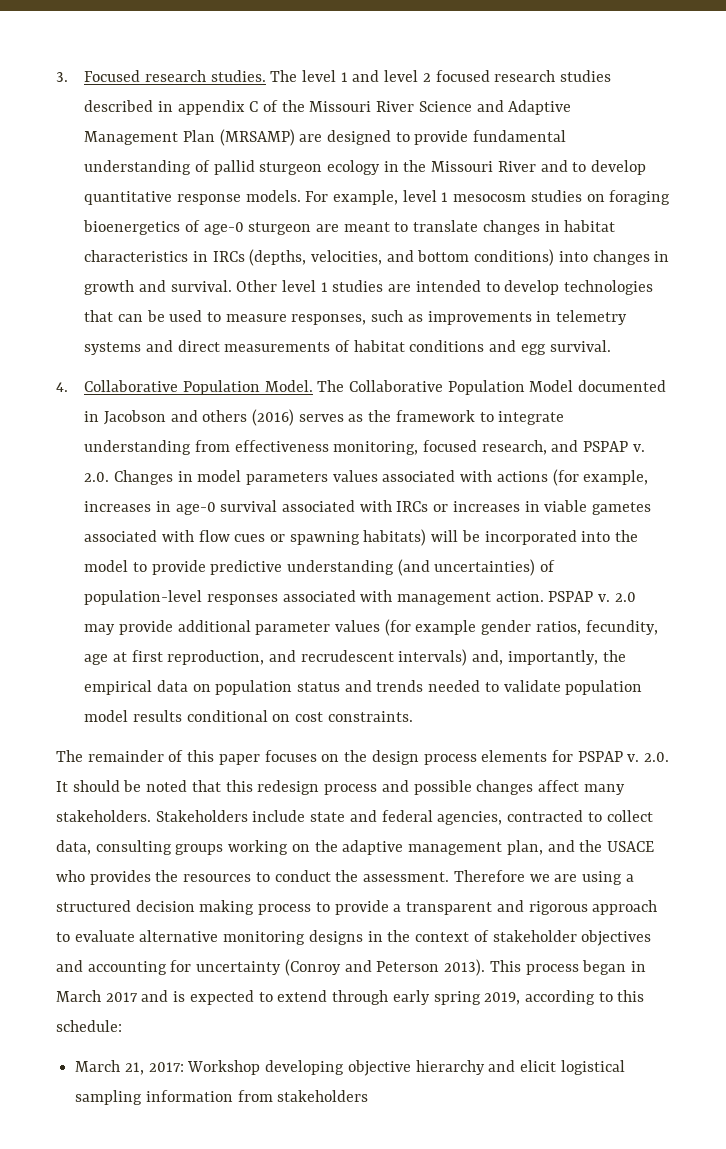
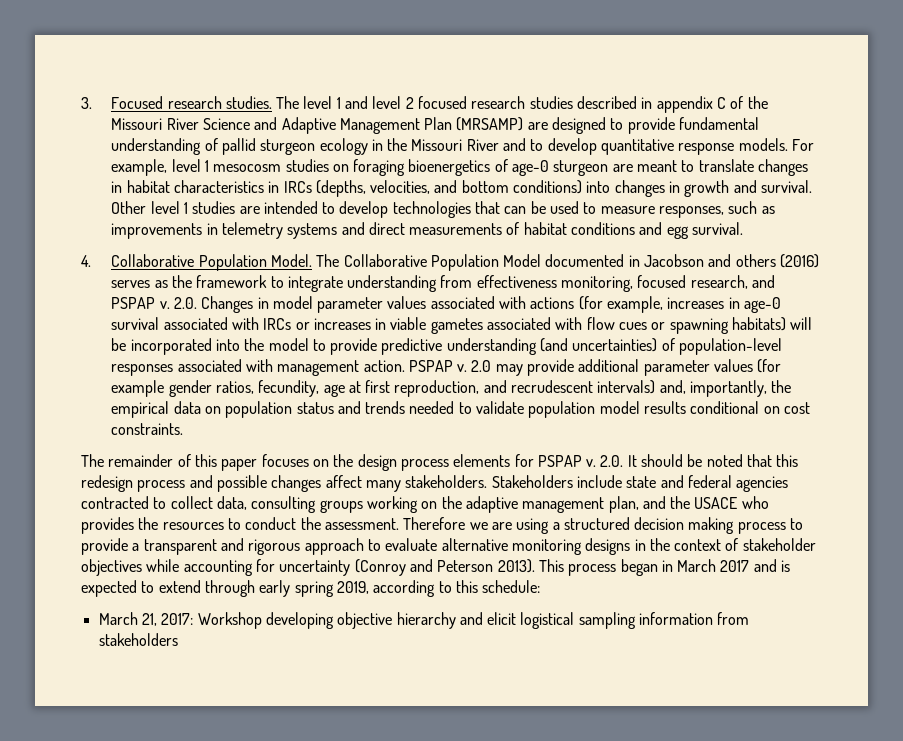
[245,472,328,485] parameters -> [317,297,384,313] parameter
[437,811,503,825] agencies, -> [736,476,789,492] agencies
[56,960,83,972] and -> [146,559,180,572] while

